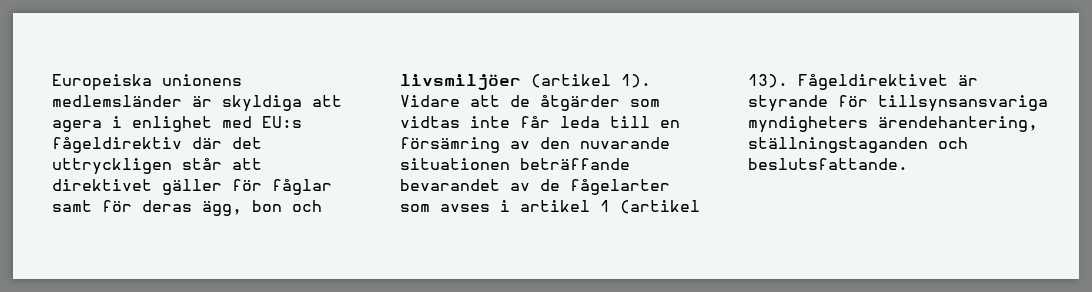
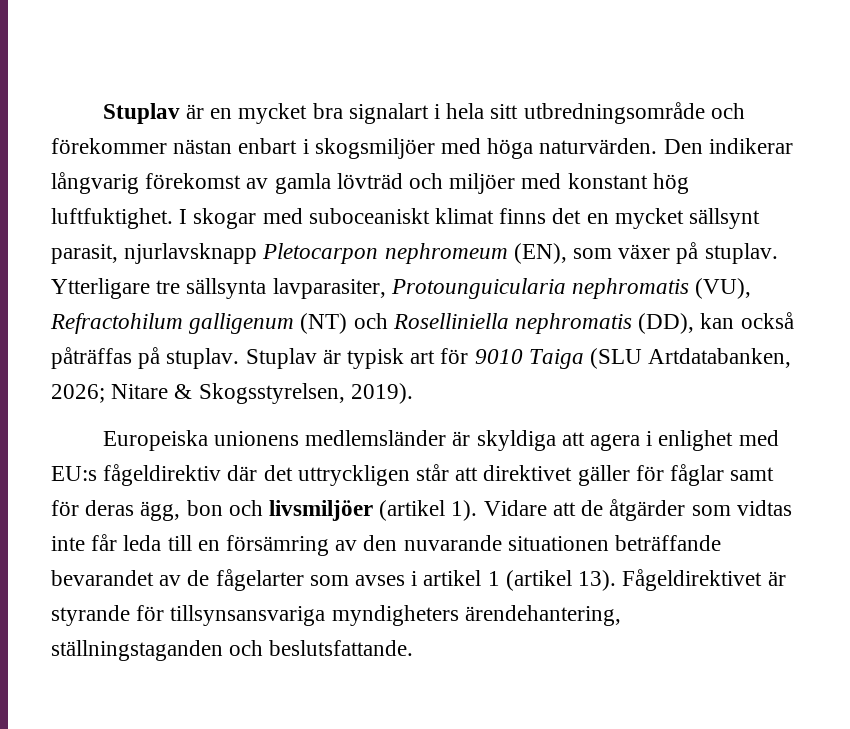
(52, 82) none -> [102,102,745,124] [51,138,793,159] [51,172,689,194] [51,208,761,229] [51,242,778,264] [51,278,752,299] [50,312,794,334] [51,347,792,369] [51,383,413,404] Stuplav är en mycket bra signalart i hela sitt utbredningsområde och förekommer nästan enbart i skogsmiljöer med höga naturvärden. Den indikerar långvarig förekomst av gamla lövträd och miljöer med konstant hög luftfuktighet. I skogar med suboceaniskt klimat finns det en mycket sällsynt parasit, njurlavsknapp Pletocarpon nephromeum (EN), som växer på stuplav. Ytterligare tre sällsynta lavparasiter, Protounguicularia nephromatis (VU), Refractohilum galligenum (NT) och Roselliniella nephromatis (DD), kan också påträffas på stuplav. Stuplav är typisk art för 9010 Taiga (SLU Artdatabanken, 2026; Nitare & Skogsstyrelsen, 2019). //

